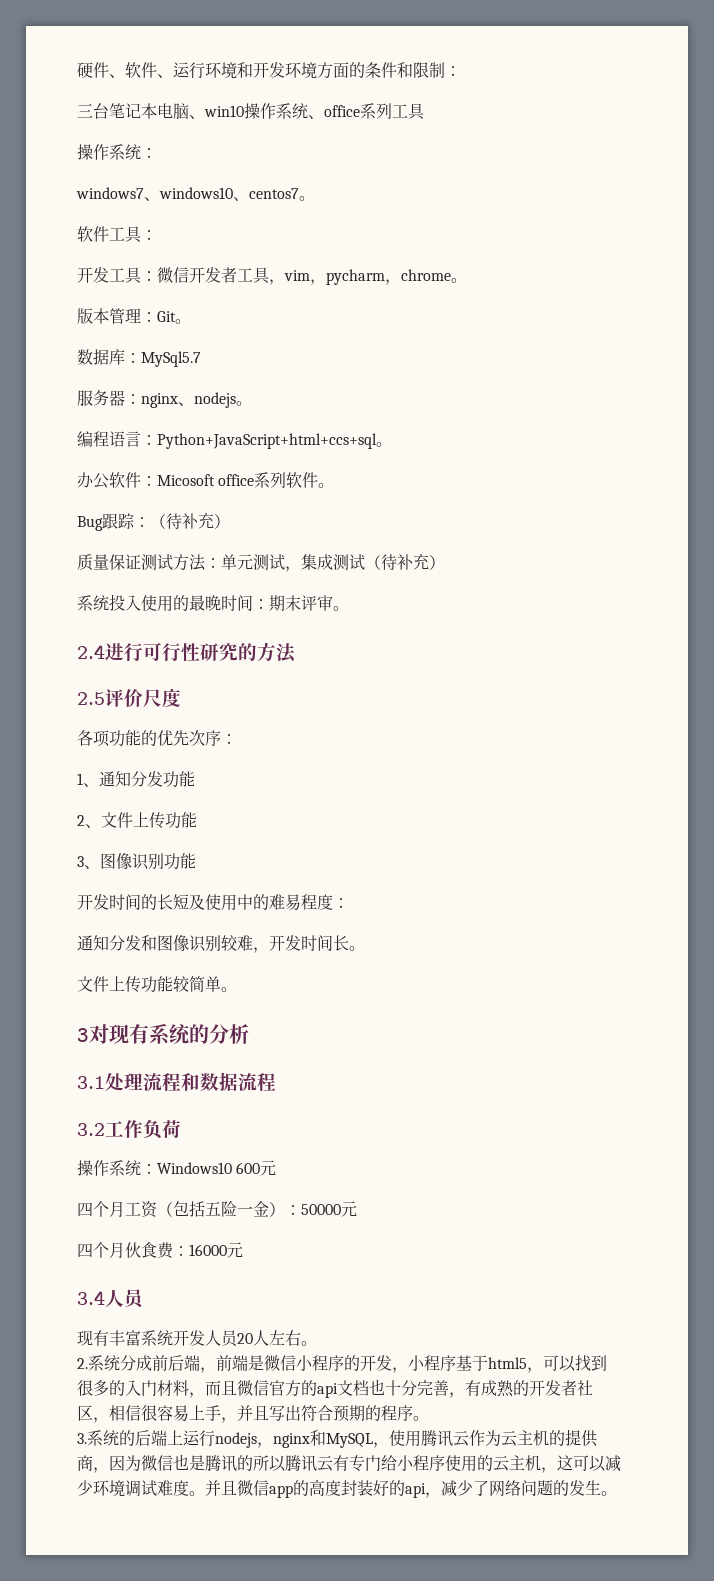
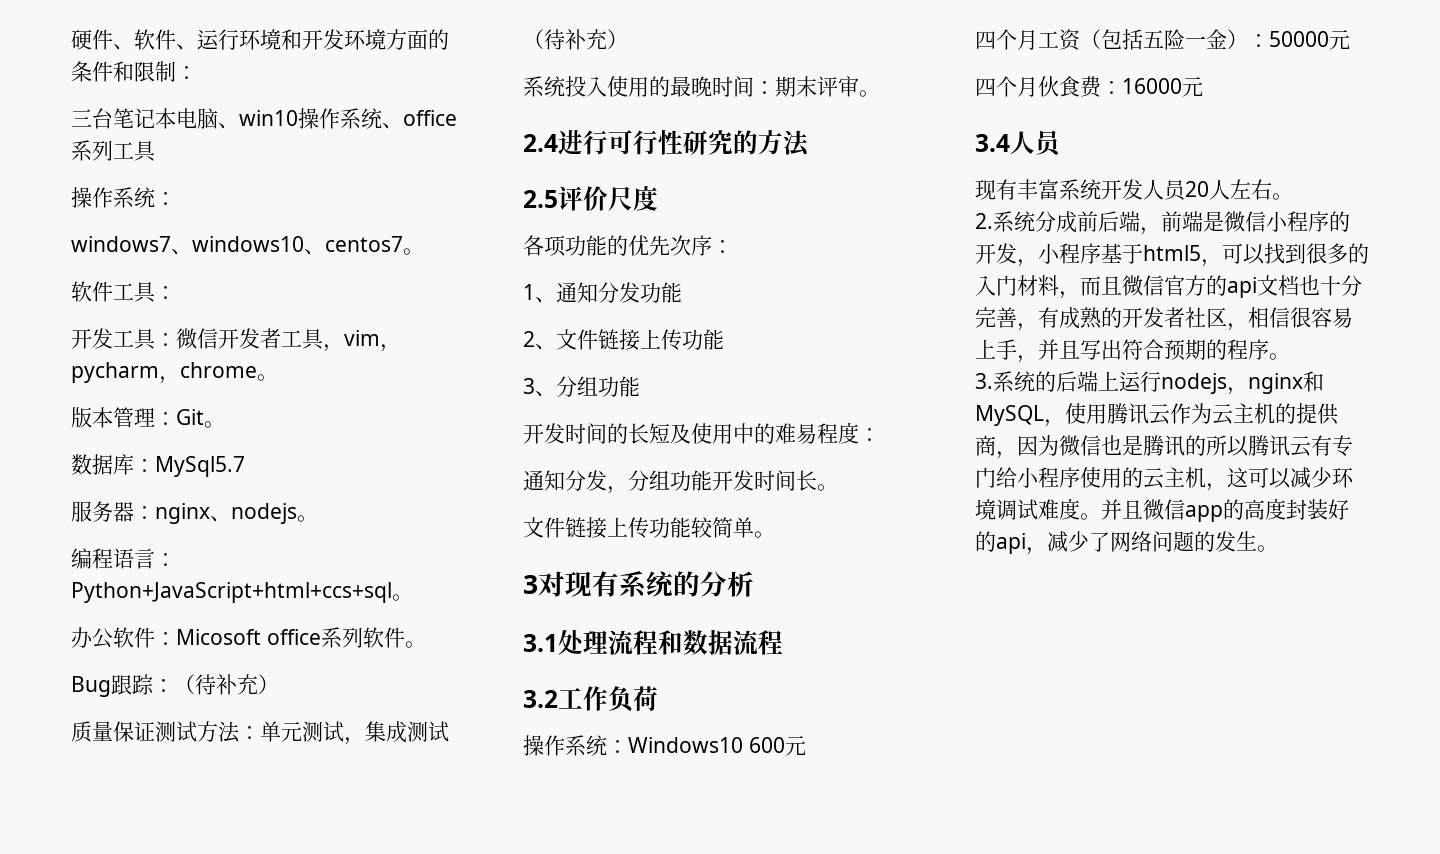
(133, 820) none -> [598,329,640,351] 链接
[100,853,164,870] 图像识别 -> [556,376,598,397] 分组
[141,935,269,953] 和图像识别较难， -> [607,470,712,494] ，分组功能
(109, 984) none -> [565,517,607,539] 链接

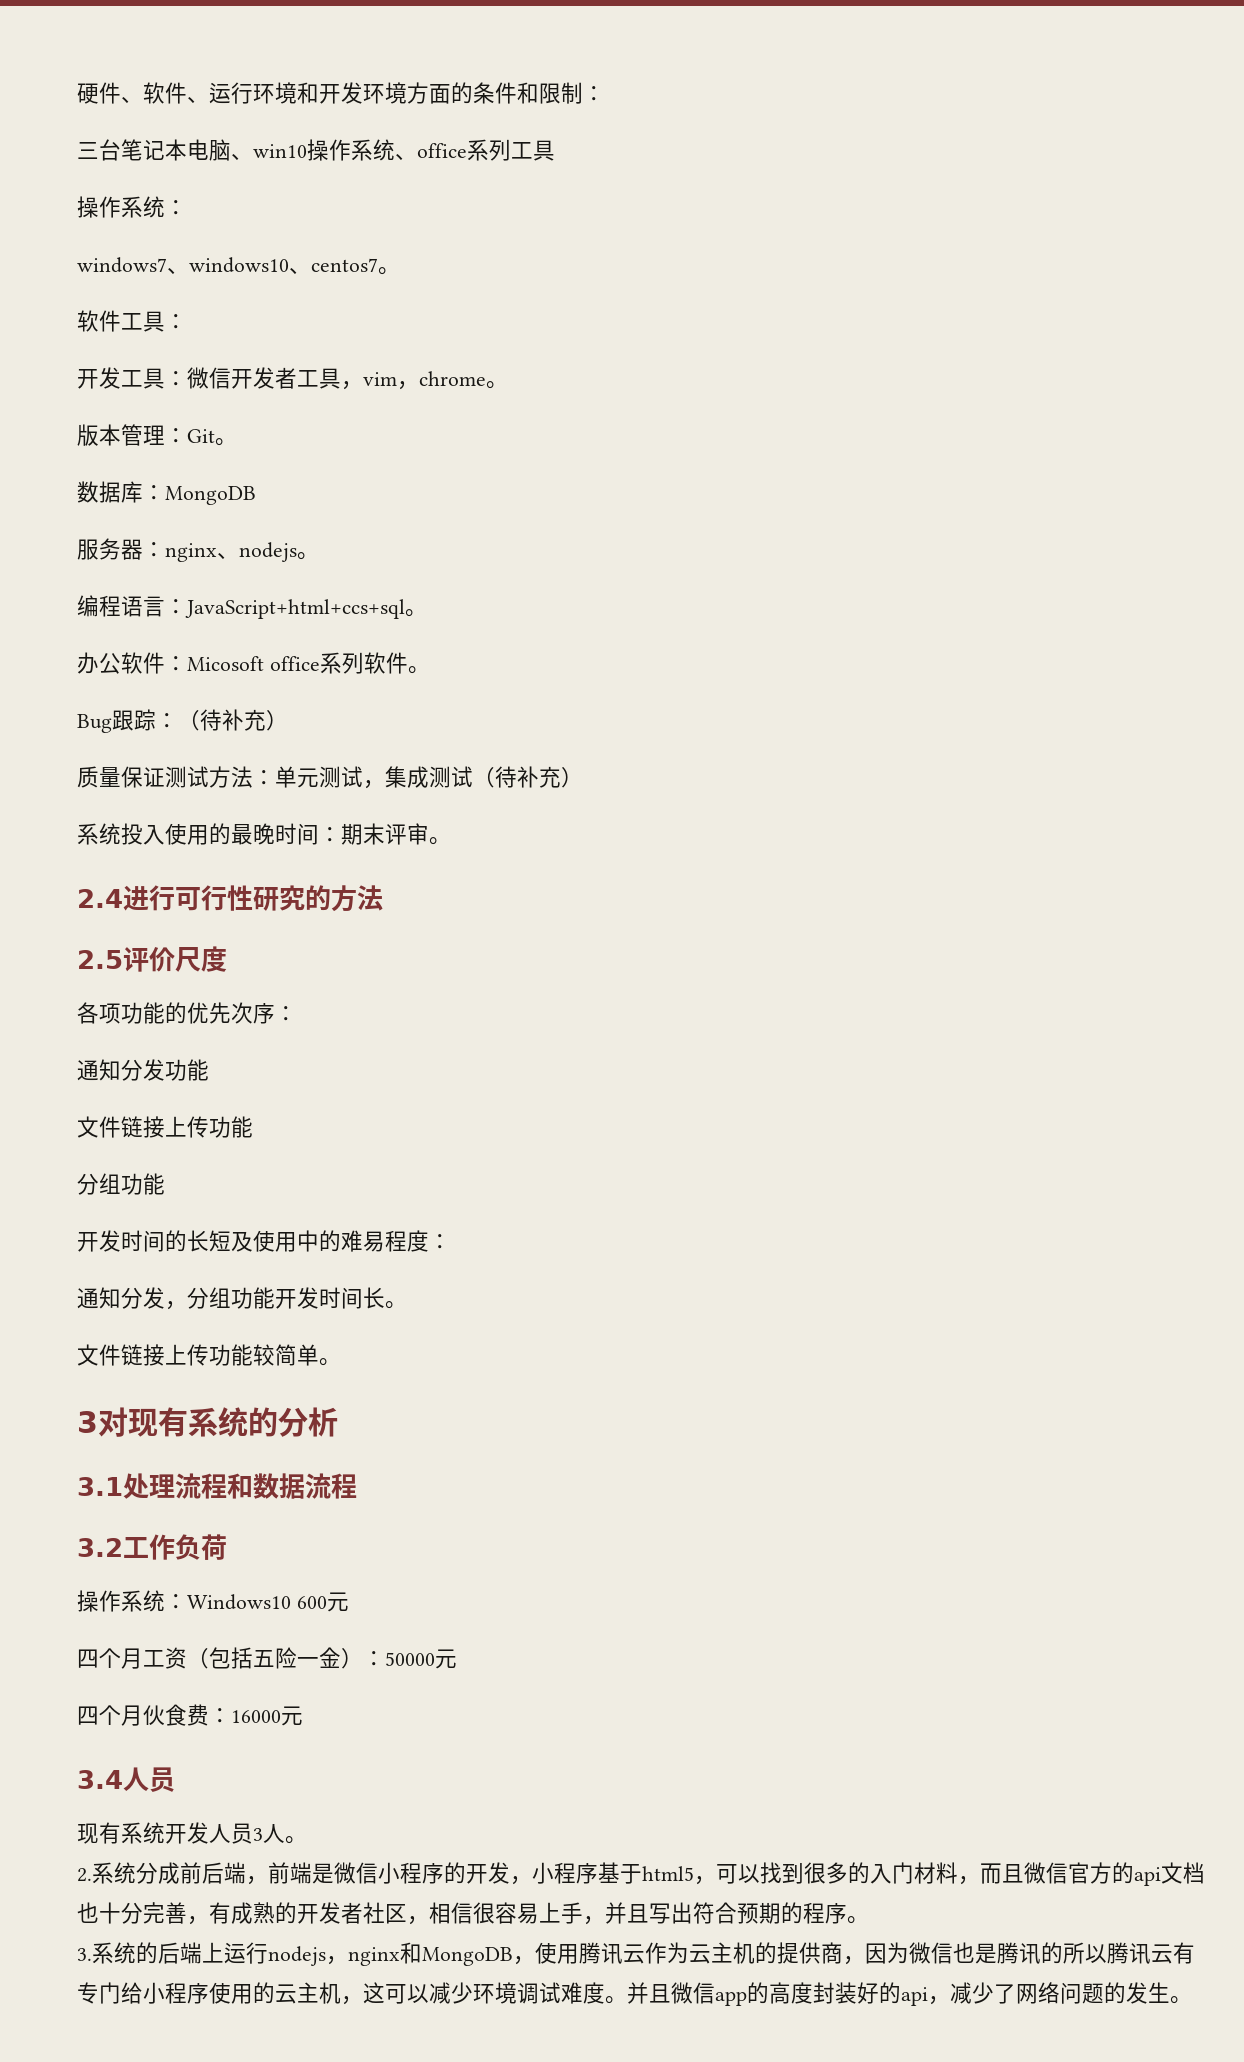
[71,362,180,384] pycharm， -> (419, 385) none
[155,456,245,477] MySql5.7 -> [165,486,256,505] MongoDB
[71,582,392,603] Python+JavaScript+html+ccs+sql -> [185,599,405,619] JavaScript+html+ccs+sql
[523,284,556,303] 1、 -> (297, 1013) none
[523,331,556,350] 2、 -> (209, 1070) none
[523,378,556,397] 3、 -> (253, 1127) none
[1017,179,1059,200] 丰富 -> (121, 1833) none
[1185,179,1272,200] 20人左右 -> [253,1824,285,1843] 3人
[975,405,1044,426] MySQL -> [422,1947,513,1966] MongoDB

